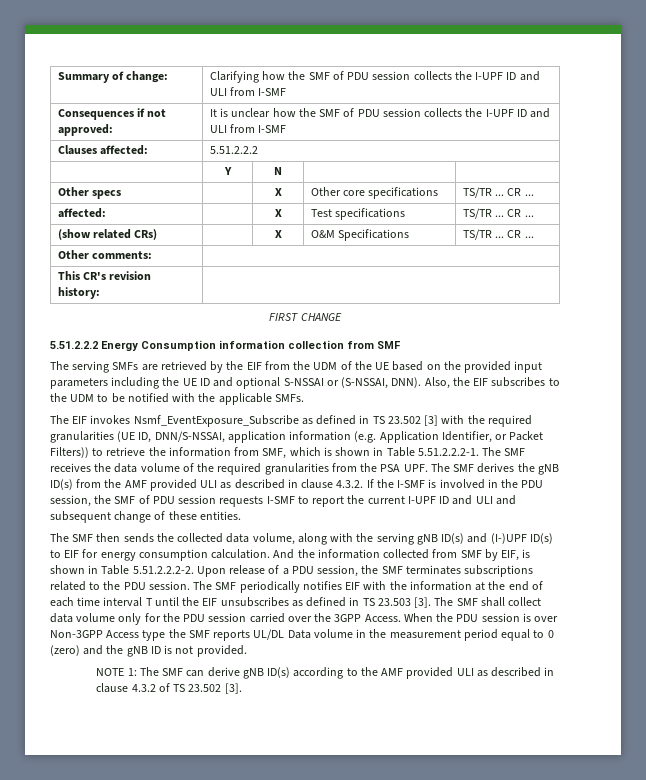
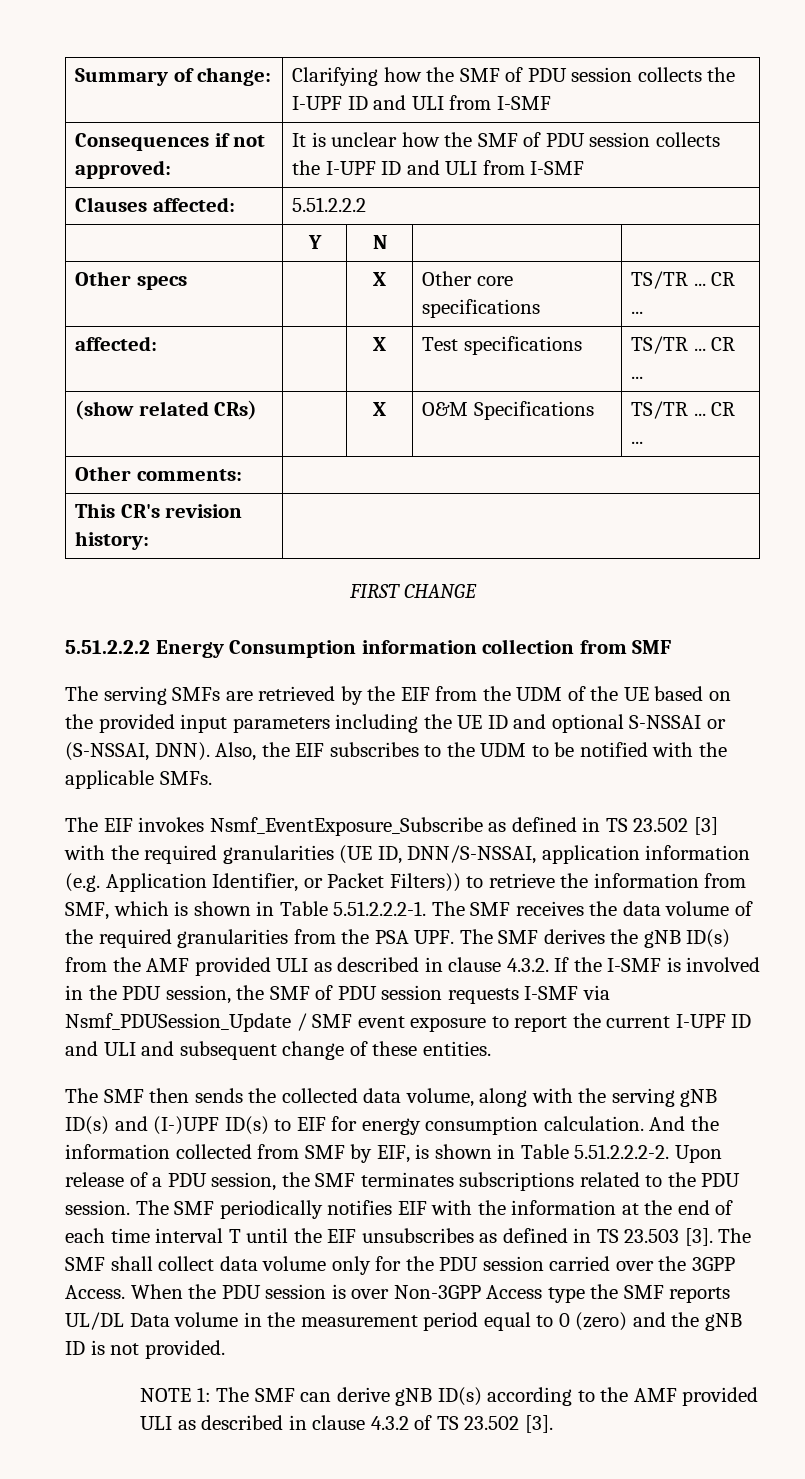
(295, 500) none -> [582,985,610,1000] [65,1013,487,1032] via Nsmf_PDUSession_Update / SMF event exposure

